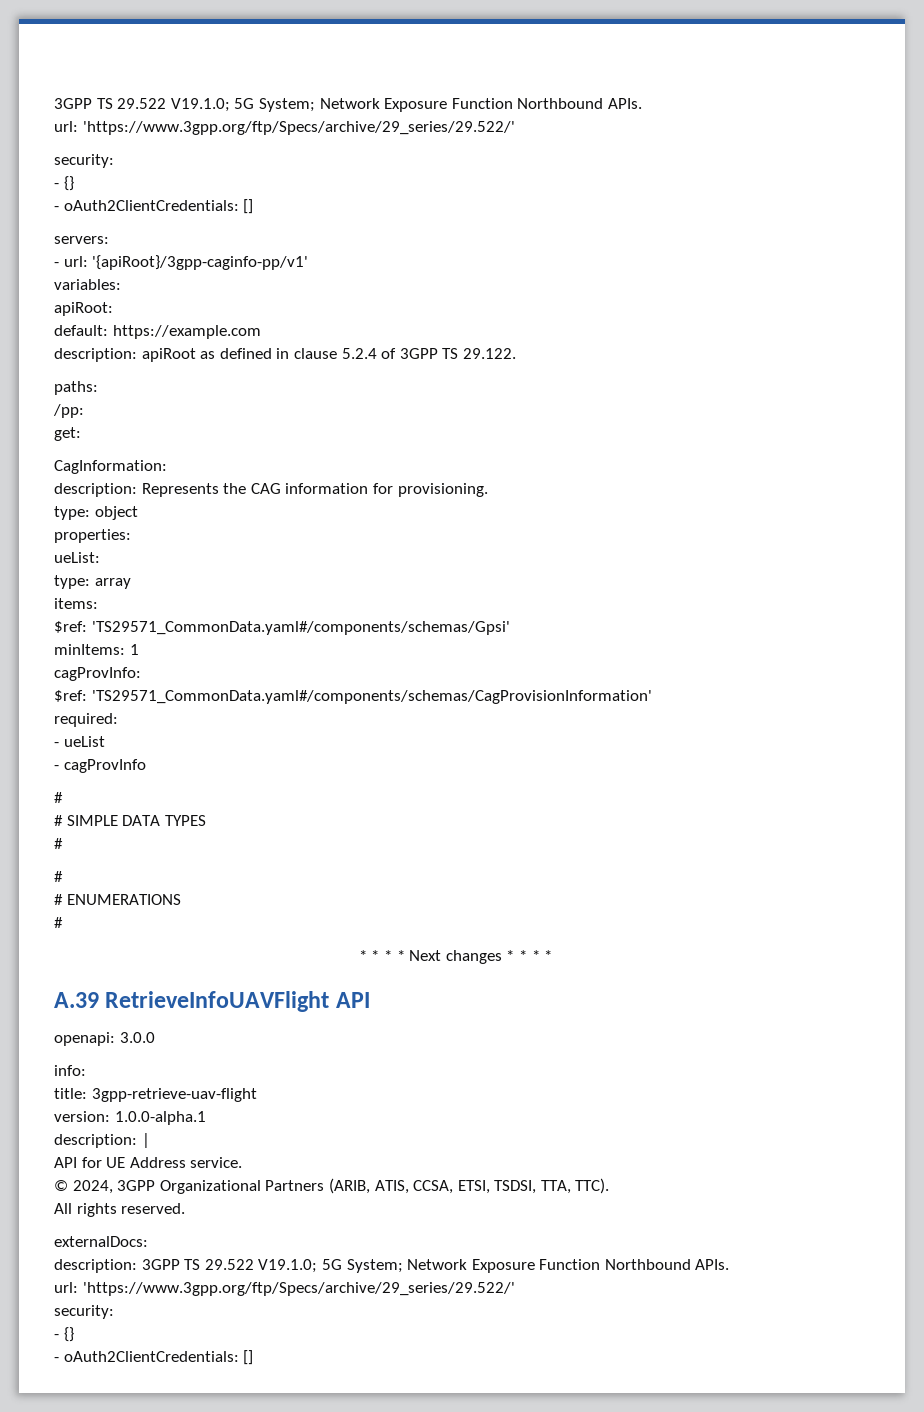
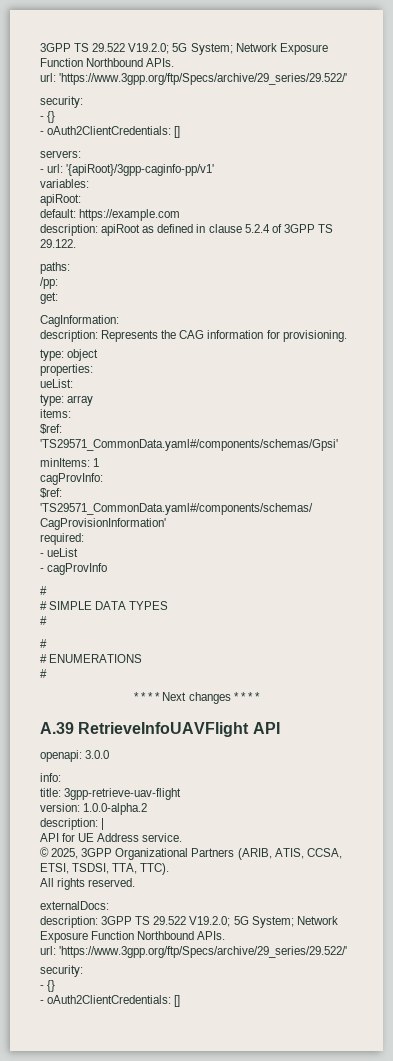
[54,98,230,112] 3GPP TS 29.522 V19.1.0; -> [40,43,170,54] 3GPP TS 29.522 V19.2.0;
[114,1111,206,1125] 1.0.0-alpha.1 -> [83,803,148,815] 1.0.0-alpha.2
[72,1180,113,1194] 2024, -> [51,848,79,859] 2025,
[258,1259,318,1273] V19.1.0; -> [189,916,231,927] V19.2.0;

